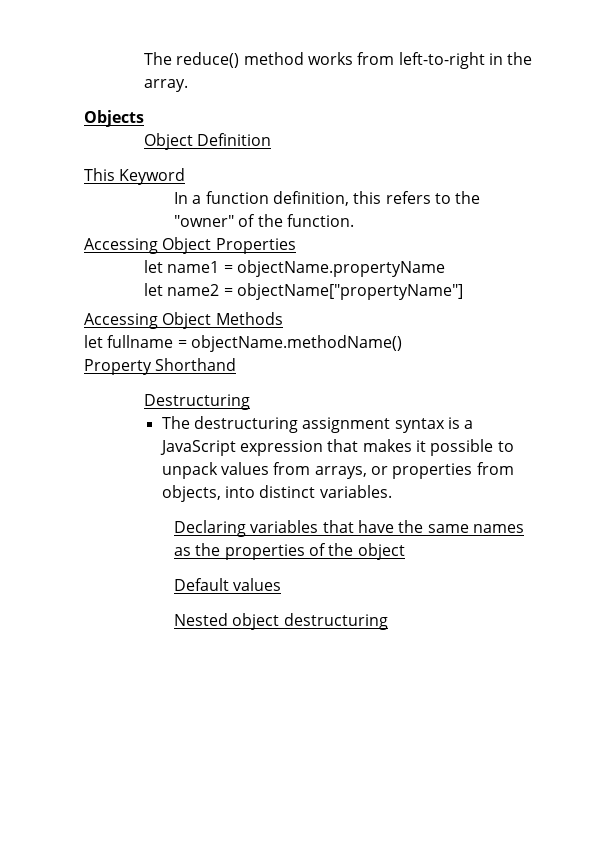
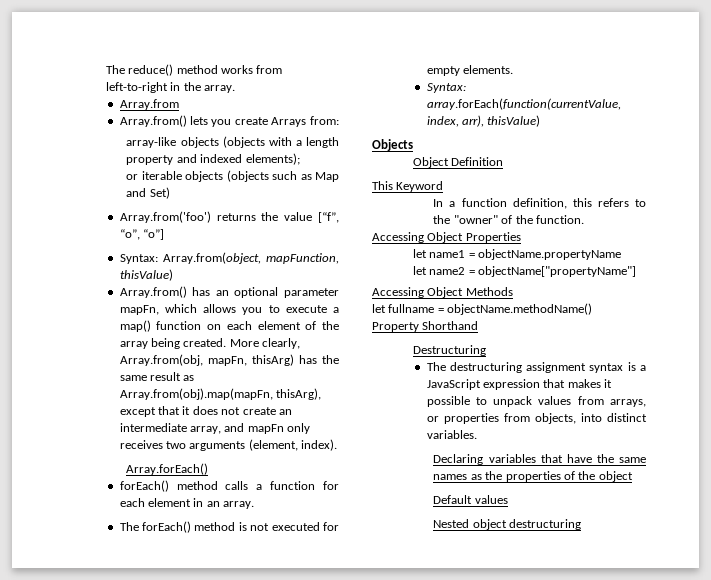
(189, 85) none -> [119,99,179,110] [119,115,339,127] [126,136,339,148] [126,153,300,165] [126,170,339,182] [126,187,170,199] [119,211,339,223] [119,229,165,240] [119,252,339,264] [119,269,173,281] [119,286,339,298] [119,304,340,315] [119,320,340,332] [119,338,301,349] [119,354,339,366] [119,372,195,381] [119,388,322,400] [119,406,292,417] [119,423,311,434] [119,439,338,451] [126,463,209,475] [119,480,339,492] [119,498,255,509] [119,521,339,533] [426,65,514,76] [426,83,466,93] [426,98,621,110] [426,115,541,127] // Array.from // Array.from() lets you create Arrays from: // array-like objects (objects with a length property and indexed elements); // or iterable objects (objects such as Map and Set) // Array.from('foo') returns the value [“f”, “o”, “o”] // Syntax: Array.from(object, mapFunction, thisValue) // Array.from() has an optional parameter mapFn, which allows you to execute a map() function on each element of the array being created. More clearly, Array.from(obj, mapFn, thisArg) has the same result as Array.from(obj).map(mapFn, thisArg), except that it does not create an intermediate array, and mapFn only receives two arguments (element, index). // Array.forEach() // forEach() method calls a function for each element in an array. // The forEach() method is not executed for empty elements. // Syntax: array.forEach(function(currentValue, index, arr), thisValue)

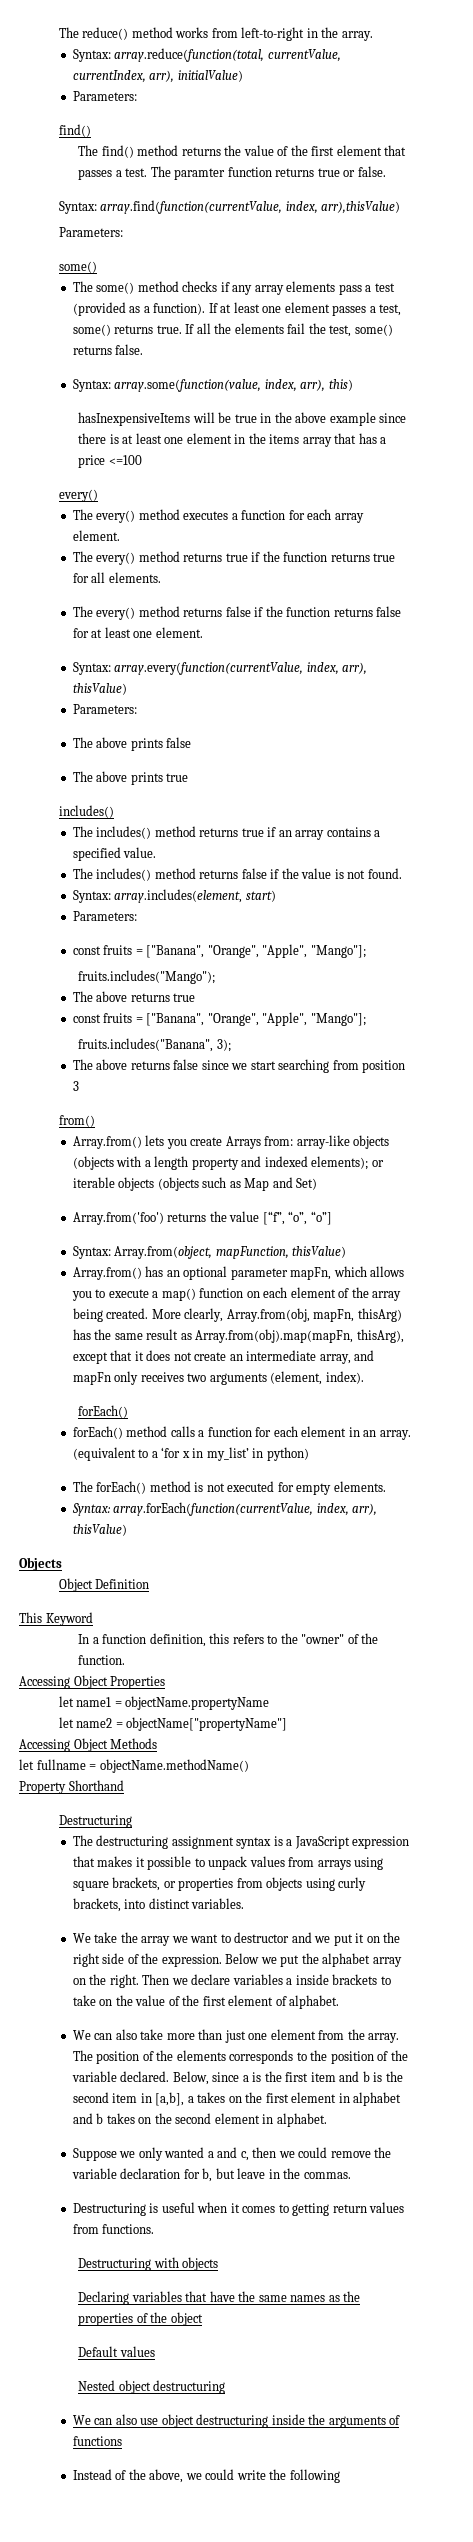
[119,99,179,110] Array.from -> [72,48,341,62] [72,70,243,83] [72,91,137,101] [58,124,91,137] [78,145,407,158] [78,166,386,180] [58,200,401,214] [58,227,123,237] [58,261,97,273] [72,281,395,295] [72,302,402,316] [72,323,393,337] [72,344,144,355] [72,379,353,392] [78,412,407,426] [78,433,387,447] [78,455,142,468] [58,489,98,502] [72,509,364,523] [72,530,120,541] [72,551,396,565] [72,572,161,583] [72,606,402,620] [72,627,203,638] [72,662,368,675] [72,683,127,695] [72,704,137,714] [72,737,192,751] [72,771,189,785] [58,805,114,818] [72,826,381,840] [72,847,157,861] [72,868,402,881] [72,889,276,903] [72,911,137,921] [72,944,366,958] [78,970,216,984] [72,991,196,1002] [72,1012,366,1026] [78,1038,231,1052] [72,1059,406,1073] [72,1081,79,1091] [58,1115,95,1127] Syntax: array.reduce(function(total, currentValue, currentIndex, arr), initialValue) // Parameters: // find() // The find() method returns the value of the first element that passes a test. The paramter function returns true or false. // Syntax: array.find(function(currentValue, index, arr),thisValue) // Parameters: // some() // The some() method checks if any array elements pass a test (provided as a function). If at least one element passes a test, some() returns true. If all the elements fail the test, some() returns false. // Syntax: array.some(function(value, index, arr), this) // hasInexpensiveItems will be true in the above example since there is at least one element in the items array that has a price <=100 // every() // The every() method executes a function for each array element. // The every() method returns true if the function returns true for all elements. // The every() method returns false if the function returns false for at least one element. // Syntax: array.every(function(currentValue, index, arr), thisValue) // Parameters: // The above prints false // The above prints true // includes() // The includes() method returns true if an array contains a specified value. // The includes() method returns false if the value is not found. // Syntax: array.includes(element, start) // Parameters: // const fruits = ["Banana", "Orange", "Apple", "Mango"]; // fruits.includes("Mango"); // The above returns true // const fruits = ["Banana", "Orange", "Apple", "Mango"]; // fruits.includes("Banana", 3); // The above returns false since we start searching from position 3 // from()
(339, 120) // -> (294, 1141) none
(300, 159) // -> (369, 1163) none
[126,463,209,475] Array.forEach() -> [78,1405,129,1418] forEach()
(255, 505) none -> [72,1447,309,1461] (equivalent to a ‘for x in my_list’ in python)
[610,399,646,407] [426,413,647,424] [426,430,477,439] arrays, or properties from objects, into distinct variables. -> [317,1857,384,1870] [72,1877,367,1891] [72,1898,245,1912] [72,1932,401,1946] [72,1953,402,1967] [72,1974,391,1988] [72,1995,340,2009] [72,2029,400,2043] [72,2050,408,2064] [71,2071,403,2085] [72,2092,402,2106] [72,2113,327,2127] [72,2147,392,2161] [71,2168,351,2182] [72,2202,405,2216] [72,2224,155,2234] [78,2257,219,2271] arrays using square brackets, or properties from objects using curly brackets, into distinct variables. // We take the array we want to destructor and we put it on the right side of the expression. Below we put the alphabet array on the right. Then we declare variables a inside brackets to take on the value of the first element of alphabet. // We can also take more than just one element from the array. The position of the elements corresponds to the position of the variable declared. Below, since a is the first item and b is the second item in [a,b], a takes on the first element in alphabet and b takes on the second element in alphabet. // Suppose we only wanted a and c, then we could remove the variable declaration for b, but leave in the commas. // Destructuring is useful when it comes to getting return values from functions. // Destructuring with objects
(582, 524) none -> [72,2414,401,2428] [72,2436,122,2446] [72,2469,340,2483] // We can also use object destructuring inside the arguments of functions // Instead of the above, we could write the following

